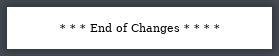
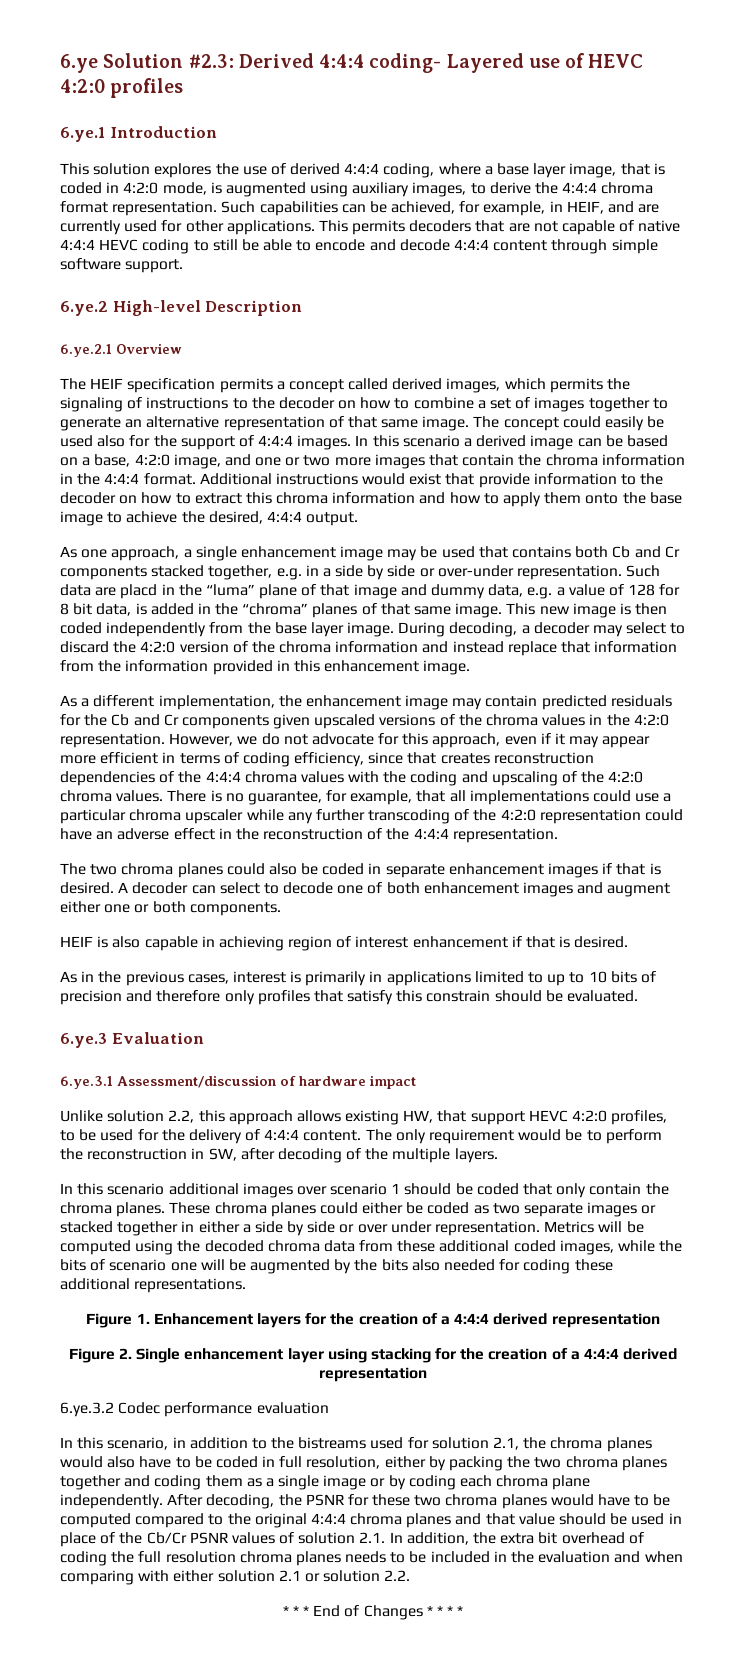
(59, 28) none -> [60,53,644,73] [60,78,184,98] [60,126,217,142] [60,163,665,178] [60,182,654,197] [60,201,660,216] [60,220,681,235] [60,239,658,254] [60,258,184,273] [60,300,303,316] [60,343,182,357] [60,378,631,393] [60,397,668,412] [60,416,665,431] [60,435,668,450] [60,454,685,469] [60,473,664,488] [60,492,682,507] [60,511,359,526] [60,546,680,561] [60,565,661,580] [60,584,681,599] [60,603,668,618] [60,622,686,637] [60,641,678,656] [60,660,471,675] [60,695,672,710] [60,714,669,729] [60,733,651,748] [60,752,594,767] [60,771,644,786] [60,790,672,805] [60,809,684,824] [60,828,558,843] [60,863,661,878] [60,882,671,897] [60,901,281,916] [60,936,629,951] [60,971,656,986] [60,990,639,1005] [60,1032,204,1048] [60,1075,416,1089] [60,1110,668,1125] [60,1129,662,1144] [60,1148,498,1163] [60,1183,669,1198] [60,1202,657,1217] [60,1221,644,1236] [60,1240,683,1255] [60,1259,613,1274] [60,1278,247,1293] [86,1313,660,1328] [68,1348,678,1363] [319,1367,427,1382] [60,1402,329,1417] [60,1437,652,1452] [60,1456,667,1471] [60,1475,591,1490] [60,1494,671,1509] [60,1513,682,1528] [60,1532,644,1547] [60,1551,683,1566] [60,1570,411,1585] 6.ye Solution #2.3: Derived 4:4:4 coding- Layered use of HEVC 4:2:0 profiles // 6.ye.1 Introduction // This solution explores the use of derived 4:4:4 coding, where a base layer image, that is coded in 4:2:0 mode, is augmented using auxiliary images, to derive the 4:4:4 chroma format representation. Such capabilities can be achieved, for example, in HEIF, and are currently used for other applications. This permits decoders that are not capable of native 4:4:4 HEVC coding to still be able to encode and decode 4:4:4 content through simple software support. // 6.ye.2 High-level Description // 6.ye.2.1 Overview // The HEIF specification permits a concept called derived images, which permits the signaling of instructions to the decoder on how to combine a set of images together to generate an alternative representation of that same image. The concept could easily be used also for the support of 4:4:4 images. In this scenario a derived image can be based on a base, 4:2:0 image, and one or two more images that contain the chroma information in the 4:4:4 format. Additional instructions would exist that provide information to the decoder on how to extract this chroma information and how to apply them onto the base image to achieve the desired, 4:4:4 output. // As one approach, a single enhancement image may be used that contains both Cb and Cr components stacked together, e.g. in a side by side or over-under representation. Such data are placd in the “luma” plane of that image and dummy data, e.g. a value of 128 for 8 bit data, is added in the “chroma” planes of that same image. This new image is then coded independently from the base layer image. During decoding, a decoder may select to discard the 4:2:0 version of the chroma information and instead replace that information from the information provided in this enhancement image. // As a different implementation, the enhancement image may contain predicted residuals for the Cb and Cr components given upscaled versions of the chroma values in the 4:2:0 representation. However, we do not advocate for this approach, even if it may appear more efficient in terms of coding efficiency, since that creates reconstruction dependencies of the 4:4:4 chroma values with the coding and upscaling of the 4:2:0 chroma values. There is no guarantee, for example, that all implementations could use a particular chroma upscaler while any further transcoding of the 4:2:0 representation could have an adverse effect in the reconstruction of the 4:4:4 representation. // The two chroma planes could also be coded in separate enhancement images if that is desired. A decoder can select to decode one of both enhancement images and augment either one or both components. // HEIF is also capable in achieving region of interest enhancement if that is desired. // As in the previous cases, interest is primarily in applications limited to up to 10 bits of precision and therefore only profiles that satisfy this constrain should be evaluated. // 6.ye.3 Evaluation // 6.ye.3.1 Assessment/discussion of hardware impact // Unlike solution 2.2, this approach allows existing HW, that support HEVC 4:2:0 profiles, to be used for the delivery of 4:4:4 content. The only requirement would be to perform the reconstruction in SW, after decoding of the multiple layers. // In this scenario additional images over scenario 1 should be coded that only contain the chroma planes. These chroma planes could either be coded as two separate images or stacked together in either a side by side or over under representation. Metrics will be computed using the decoded chroma data from these additional coded images, while the bits of scenario one will be augmented by the bits also needed for coding these additional representations. // Figure 1. Enhancement layers for the creation of a 4:4:4 derived representation // Figure 2. Single enhancement layer using stacking for the creation of a 4:4:4 derived representation // 6.ye.3.2 Codec performance evaluation // In this scenario, in addition to the bistreams used for solution 2.1, the chroma planes would also have to be coded in full resolution, either by packing the two chroma planes together and coding them as a single image or by coding each chroma plane independently. After decoding, the PSNR for these two chroma planes would have to be computed compared to the original 4:4:4 chroma planes and that value should be used in place of the Cb/Cr PSNR values of solution 2.1. In addition, the extra bit overhead of coding the full resolution chroma planes needs to be included in the evaluation and when comparing with either solution 2.1 or solution 2.2. //

